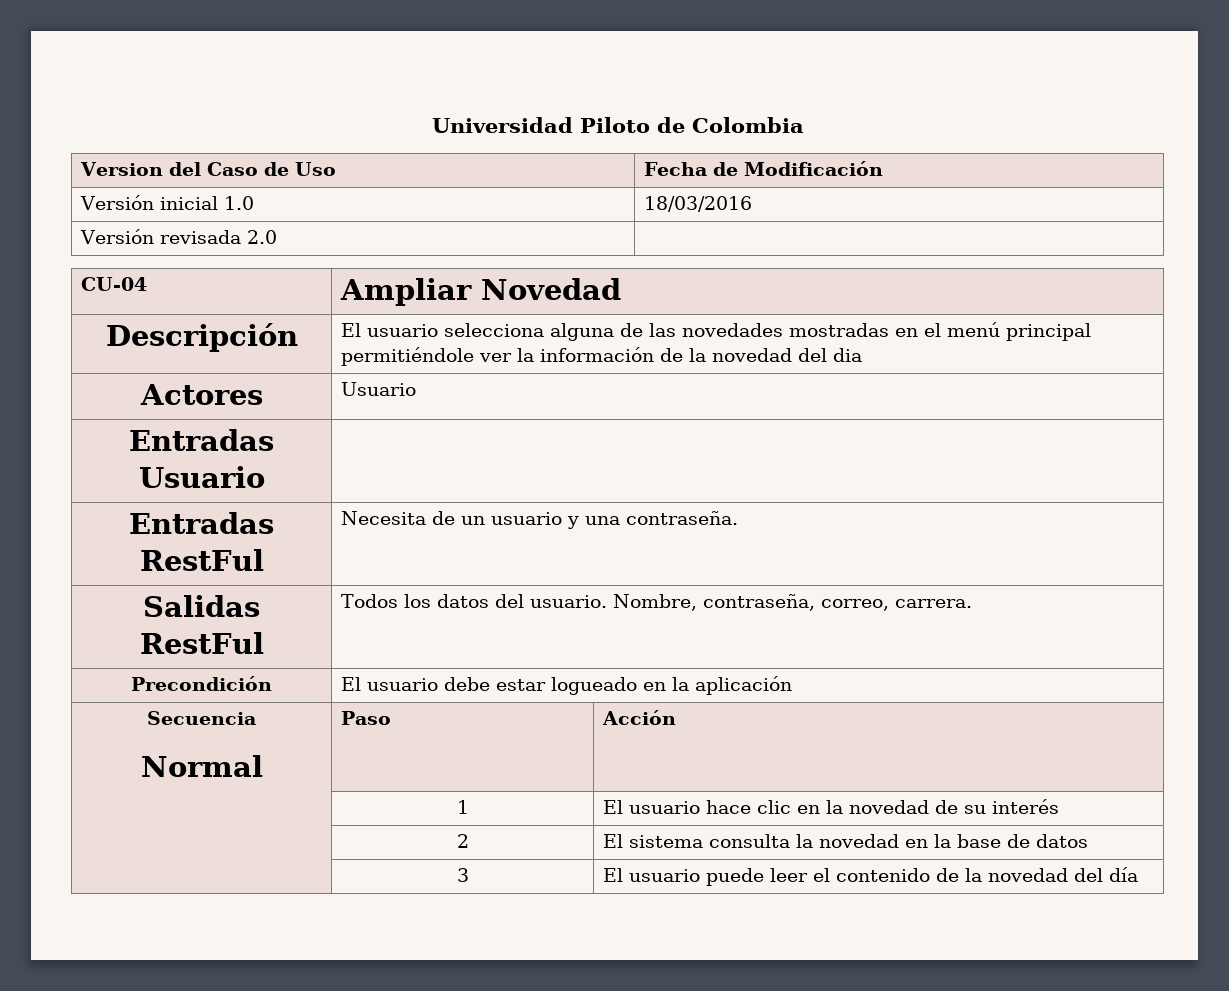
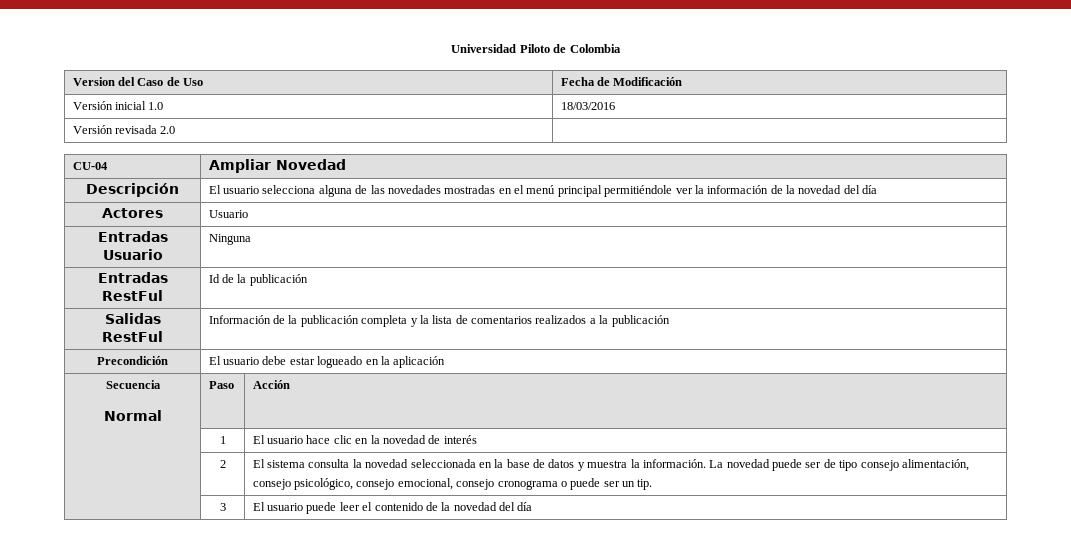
[832,348,862,362] dia -> [862,185,878,194] día
(265, 477) none -> [208,234,251,245] Ninguna
[340,511,738,529] [143,595,260,617] [139,632,264,654] [340,594,972,611] Necesita de un usuario y una contraseña. // Salidas RestFul | Todos los datos del usuario. Nombre, contraseña, correo, carrera. -> [208,274,308,286] [104,313,161,324] [102,331,163,342] [208,315,670,327] Id de la publicación // Salidas RestFul | Información de la publicación completa y la lista de comentarios realizados a la publicación
[963,805,986,814] su -> (441, 439) none
(899, 841) none -> [410,459,476,468] seleccionada
(1088, 841) none -> [577,459,969,471] [252,478,653,490] y muestra la información. La novedad puede ser de tipo consejo alimentación, consejo psicológico, consejo emocional, consejo cronograma o puede ser un tip.

